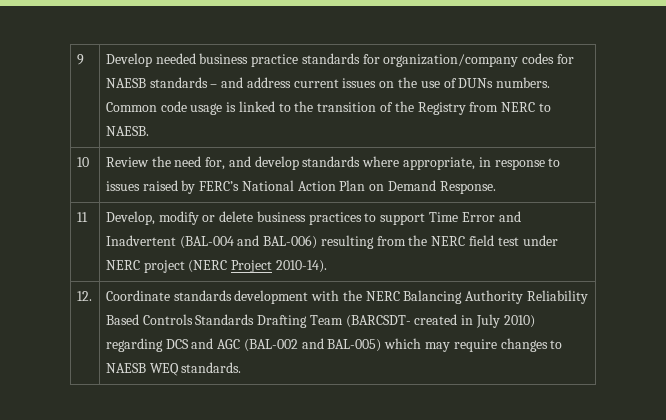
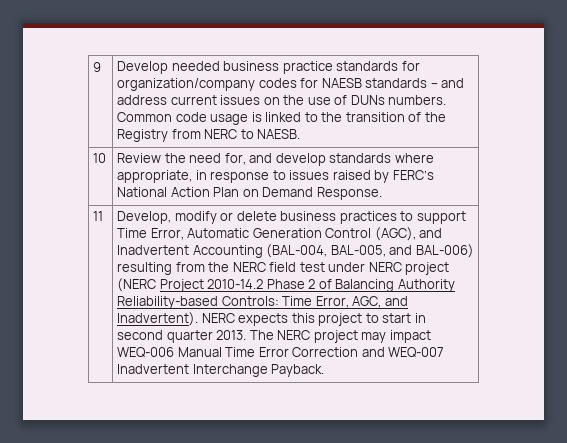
[461,211,521,222] [105,235,234,249] Error and Inadvertent (BAL-004 -> [150,227,443,241] [117,244,386,258] Error, Automatic Generation Control (AGC), and Inadvertent Accounting (BAL-004, BAL-005,
[275,260,327,273] [76,291,92,301] [105,290,588,304] [105,314,535,328] [105,338,563,352] [105,362,242,376] 2010-14). // 12. | Coordinate standards development with the NERC Balancing Authority Reliability Based Controls Standards Drafting Team (BARCSDT- created in July 2010) regarding DCS and AGC (BAL-002 and BAL-005) which may require changes to NAESB WEQ standards. -> [207,279,455,292] [117,296,408,309] [117,312,426,326] [117,330,431,343] [117,347,445,358] [117,364,325,377] 2010-14.2 Phase 2 of Balancing Authority Reliability-based Controls: Time Error, AGC, and Inadvertent). NERC expects this project to start in second quarter 2013. The NERC project may impact WEQ-006 Manual Time Error Correction and WEQ-007 Inadvertent Interchange Payback.

